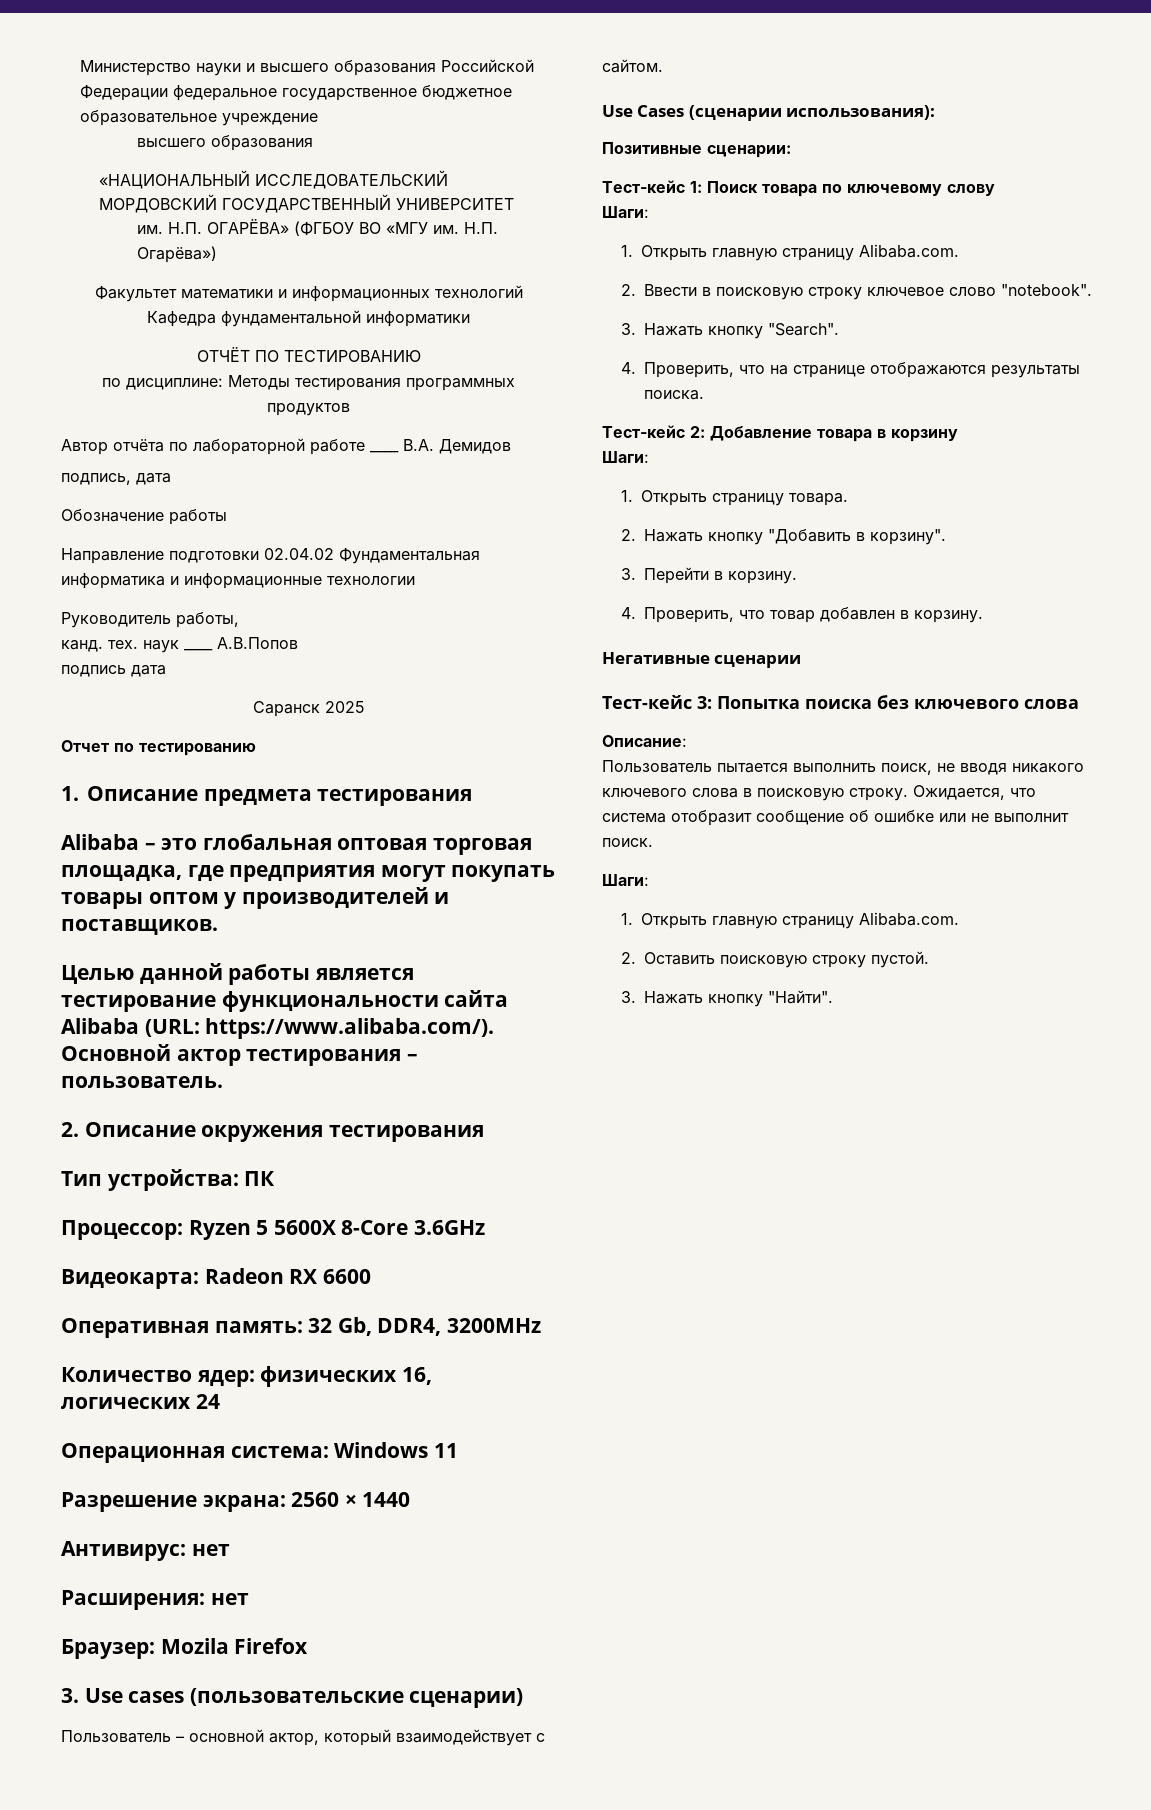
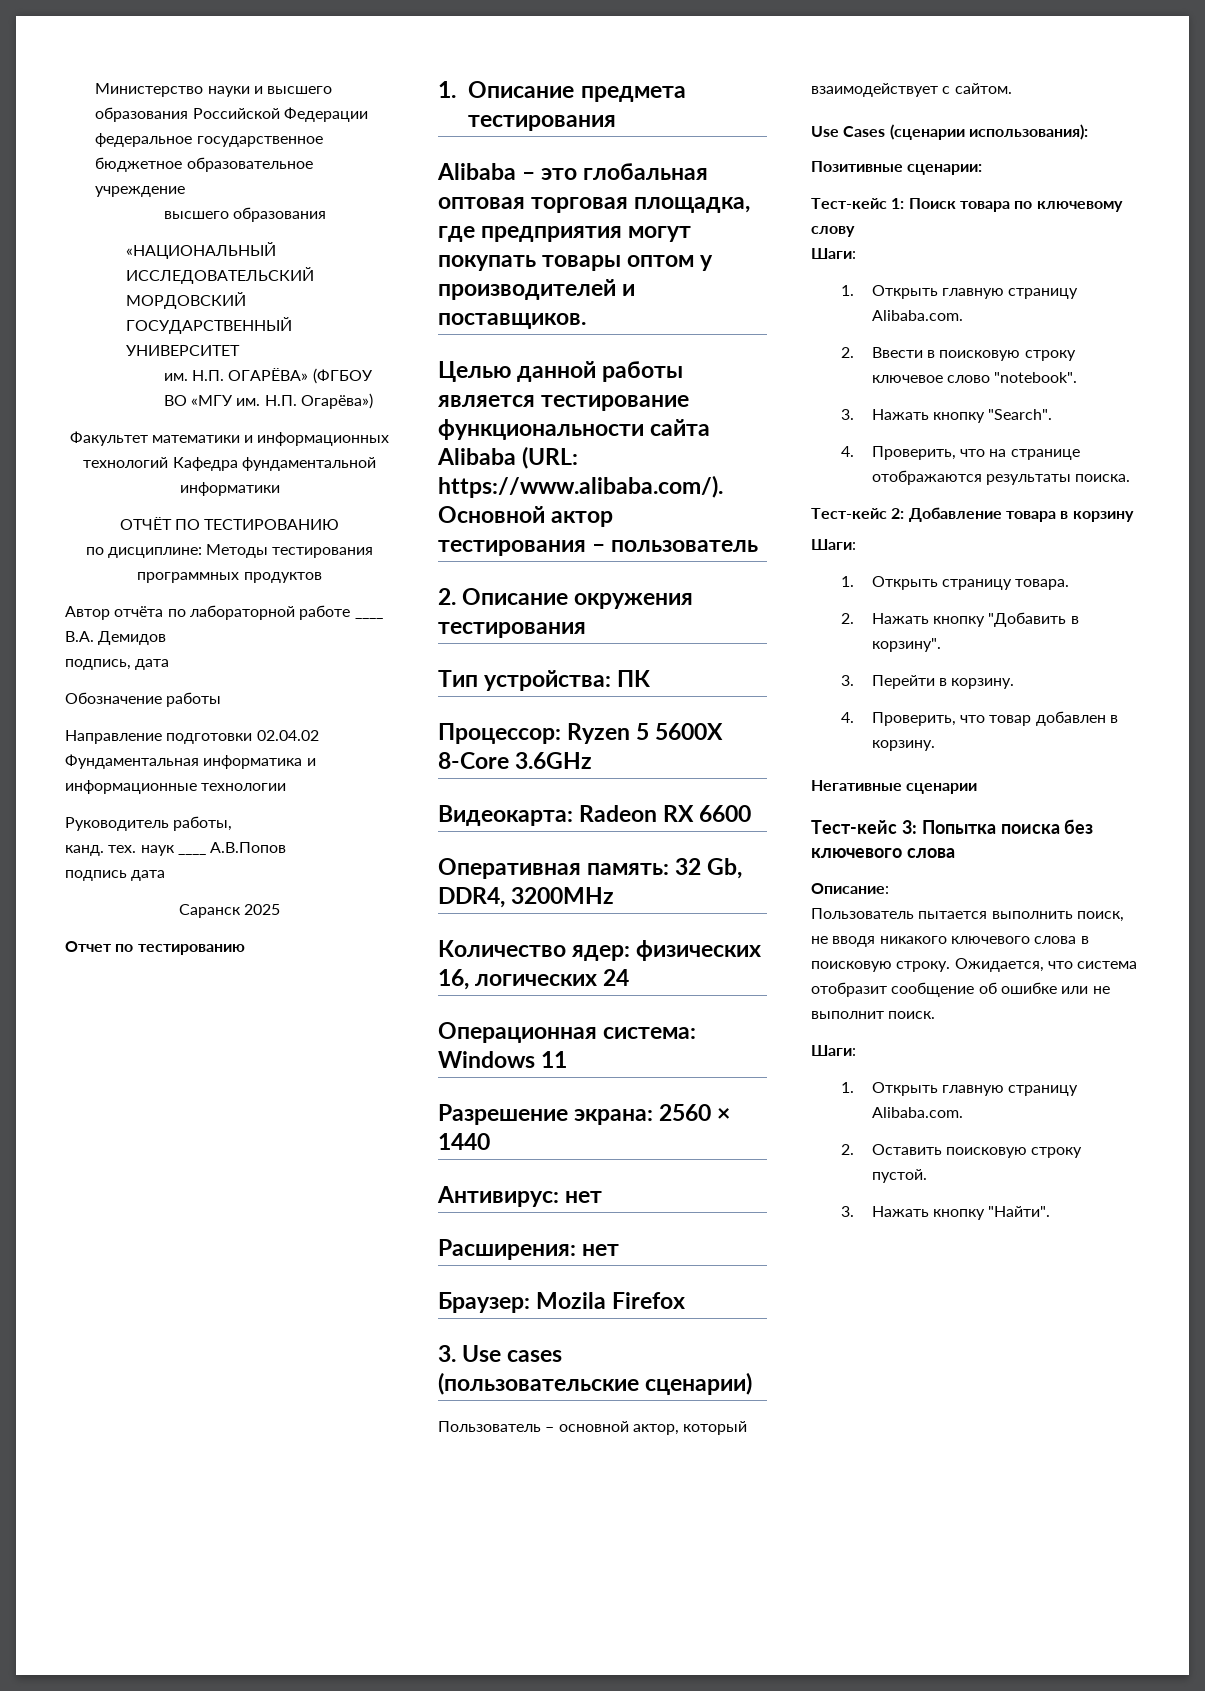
[61,1076,223,1088] пользователь. -> [611,540,759,552] пользователь

